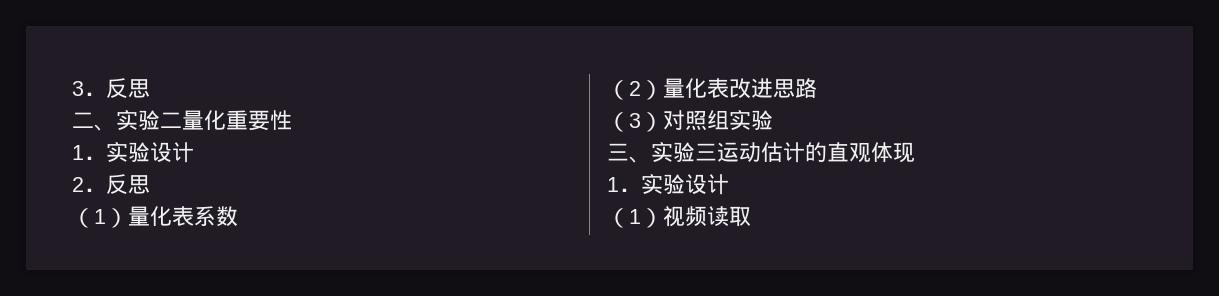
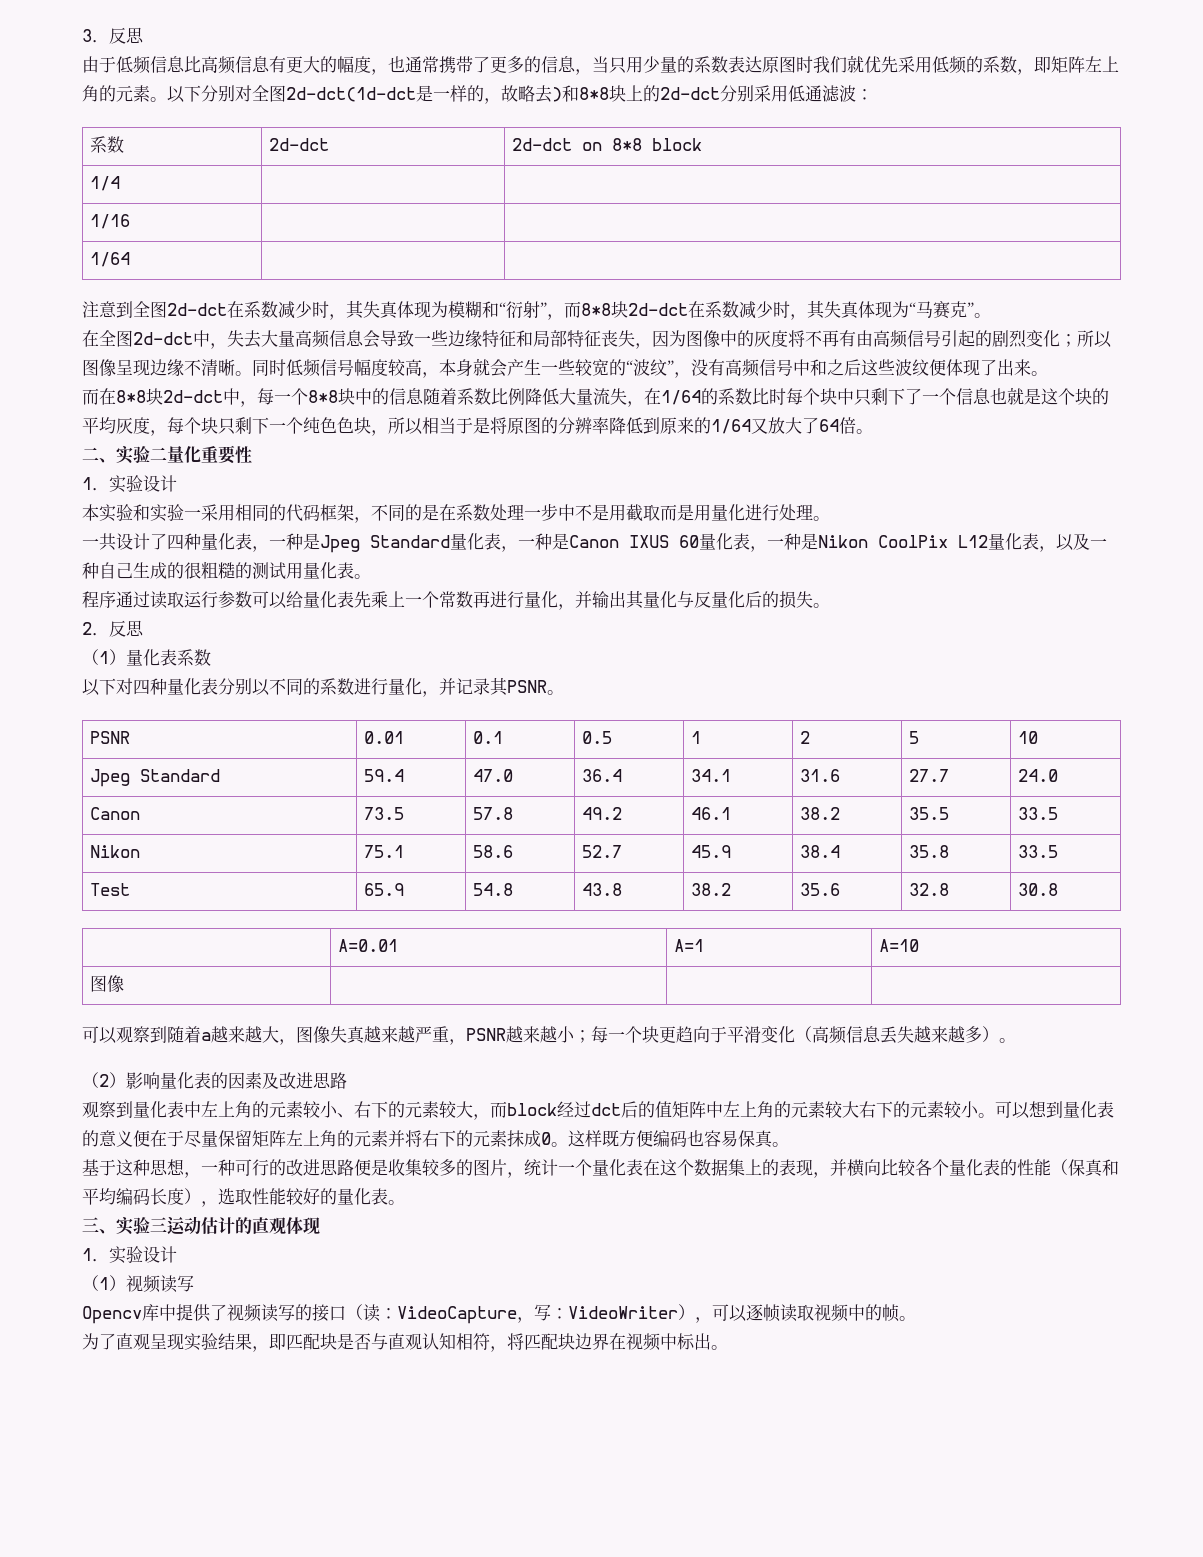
(150, 88) none -> [82,55,1119,75] [82,85,873,104] [89,136,124,153] [268,138,329,151] [511,138,702,151] [89,176,120,191] [89,214,130,229] [89,252,130,267] [82,300,991,320] [82,330,1112,349] [82,358,1048,378] [82,387,1109,407] [82,417,873,436] // 由于低频信息比高频信息有更大的幅度，也通常携带了更多的信息，当只用少量的系数表达原图时我们就优先采用低频的系数，即矩阵左上角的元素。以下分别对全图2d-dct(1d-dct是一样的，故略去)和8*8块上的2d-dct分别采用低通滤波： // 系数 | 2d-dct | 2d-dct on 8*8 block // 1/4 | | // 1/16 | | // 1/64 | | // 注意到全图2d-dct在系数减少时，其失真体现为模糊和“衍射”，而8*8块2d-dct在系数减少时，其失真体现为“马赛克”。 // 在全图2d-dct中，失去大量高频信息会导致一些边缘特征和局部特征丧失，因为图像中的灰度将不再有由高频信号引起的剧烈变化；所以图像呈现边缘不清晰。同时低频信号幅度较高，本身就会产生一些较宽的“波纹”，没有高频信号中和之后这些波纹便体现了出来。 // 而在8*8块2d-dct中，每一个8*8块中的信息随着系数比例降低大量流失，在1/64的系数比时每个块中只剩下了一个信息也就是这个块的平均灰度，每个块只剩下一个纯色色块，所以相当于是将原图的分辨率降低到原来的1/64又放大了64倍。
(194, 152) none -> [82,503,830,523] [82,533,1107,553] [82,561,371,580] [82,590,830,610] // 本实验和实验一采用相同的代码框架，不同的是在系数处理一步中不是用截取而是用量化进行处理。 // 一共设计了四种量化表，一种是Jpeg Standard量化表，一种是Canon IXUS 60量化表，一种是Nikon CoolPix L12量化表，以及一种自己生成的很粗糙的测试用量化表。 // 程序通过读取运行参数可以给量化表先乘上一个常数再进行量化，并输出其量化与反量化后的损失。
[607,78,817,100] [607,110,773,132] （2）量化表改进思路 // （3）对照组实验 -> [82,677,564,697] [89,731,130,744] [363,731,404,744] [472,731,503,744] [581,731,612,744] [690,731,701,744] [799,731,810,744] [908,731,919,744] [1017,731,1038,744] [89,769,220,787] [363,769,404,782] [472,769,513,782] [581,769,622,782] [690,769,731,782] [799,769,840,782] [908,769,949,782] [1017,769,1058,782] [89,807,140,820] [363,807,404,820] [472,807,513,820] [581,807,622,820] [690,807,731,820] [799,807,840,820] [908,807,949,820] [1017,807,1058,820] [89,845,140,858] [363,845,404,858] [472,845,513,858] [581,845,622,858] [690,845,731,858] [799,845,840,858] [908,845,949,858] [1017,845,1058,858] [89,883,130,896] [363,883,404,896] [472,883,513,896] [581,883,622,896] [690,883,731,896] [799,883,840,896] [908,883,949,896] [1017,883,1058,896] [337,939,398,952] [673,939,704,952] [878,939,919,952] [89,975,124,993] [82,1026,1016,1045] [82,1072,347,1089] [82,1101,1114,1120] [82,1130,789,1148] [82,1159,1119,1178] [82,1188,405,1207] 以下对四种量化表分别以不同的系数进行量化，并记录其PSNR。 // PSNR | 0.01 | 0.1 | 0.5 | 1 | 2 | 5 | 10 // Jpeg Standard | 59.4 | 47.0 | 36.4 | 34.1 | 31.6 | 27.7 | 24.0 // Canon | 73.5 | 57.8 | 49.2 | 46.1 | 38.2 | 35.5 | 33.5 // Nikon | 75.1 | 58.6 | 52.7 | 45.9 | 38.4 | 35.8 | 33.5 // Test | 65.9 | 54.8 | 43.8 | 38.2 | 35.6 | 32.8 | 30.8 // | A=0.01 | A=1 | A=10 // 图像 | | | // 可以观察到随着a越来越大，图像失真越来越严重，PSNR越来越小；每一个块更趋向于平滑变化（高频信息丢失越来越多）。 // （2）影响量化表的因素及改进思路 // 观察到量化表中左上角的元素较小、右下的元素较大，而block经过dct后的值矩阵中左上角的元素较大右下的元素较小。可以想到量化表的意义便在于尽量保留矩阵左上角的元素并将右下的元素抹成0。这样既方便编码也容易保真。 // 基于这种思想，一种可行的改进思路便是收集较多的图片，统计一个量化表在这个数据集上的表现，并横向比较各个量化表的性能（保真和平均编码长度），选取性能较好的量化表。
[729,206,751,226] 取 -> [177,1275,194,1292] [82,1304,916,1324] [82,1333,728,1352] 写 // Opencv库中提供了视频读写的接口（读：VideoCapture，写：VideoWriter），可以逐帧读取视频中的帧。 // 为了直观呈现实验结果，即匹配块是否与直观认知相符，将匹配块边界在视频中标出。

